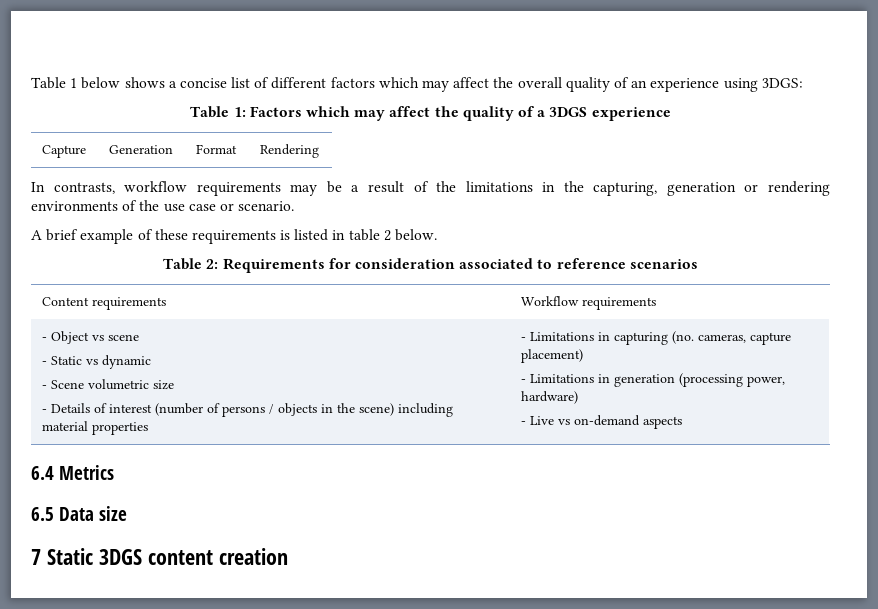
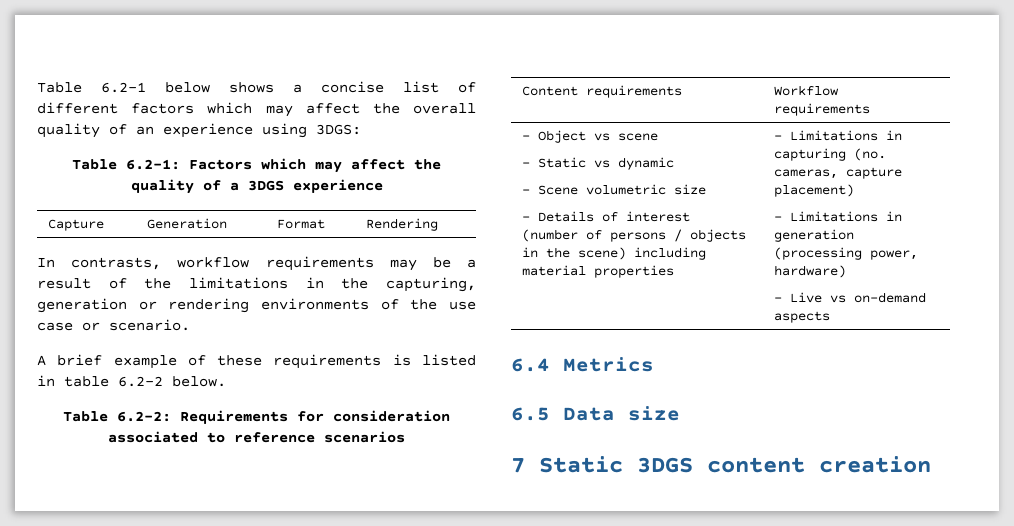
[31,77,78,89] Table 1 -> [37,82,146,93] Table 6.2-1
[233,107,246,117] 1: -> [126,159,180,170] 6.2-1:
[383,230,391,241] 2 -> [118,376,163,387] 6.2-2
[206,259,219,269] 2: -> [117,411,171,422] 6.2-2:

